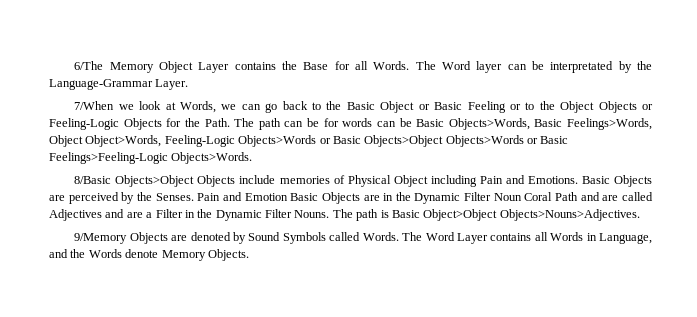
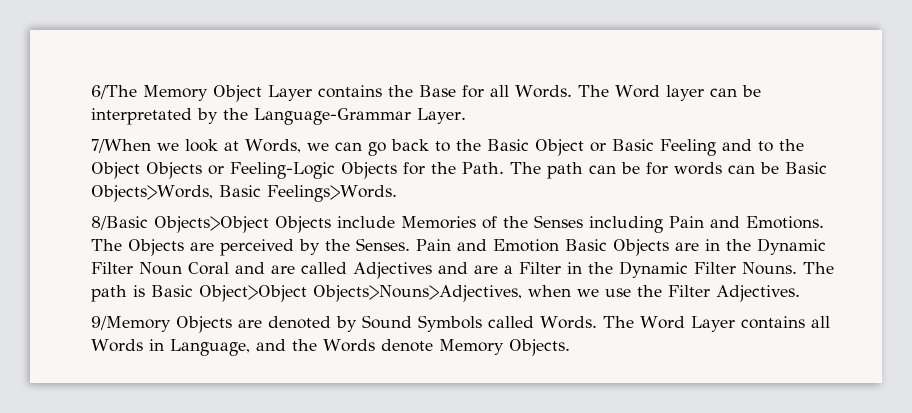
[509,104,521,110] or -> [721,139,752,151] and
[567,118,652,130] [49,135,569,147] [49,152,253,164] Feelings>Words, Object Object>Words, Feeling-Logic Objects>Words or Basic Objects>Object Objects>Words or Basic Feelings>Feeling-Logic Objects>Words. -> [266,185,397,202] Feelings>Words.
[279,175,428,187] memories of Physical Object -> [401,215,583,229] Memories of the Senses
[581,176,610,184] Basic -> [91,239,122,251] The
[555,192,579,201] Path -> (229, 268) none
[499,209,640,221] Objects>Nouns>Adjectives. -> [313,285,800,302] Objects>Nouns>Adjectives, when we use the Filter Adjectives.

